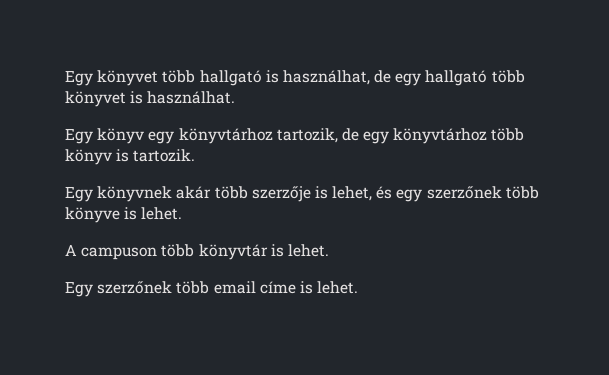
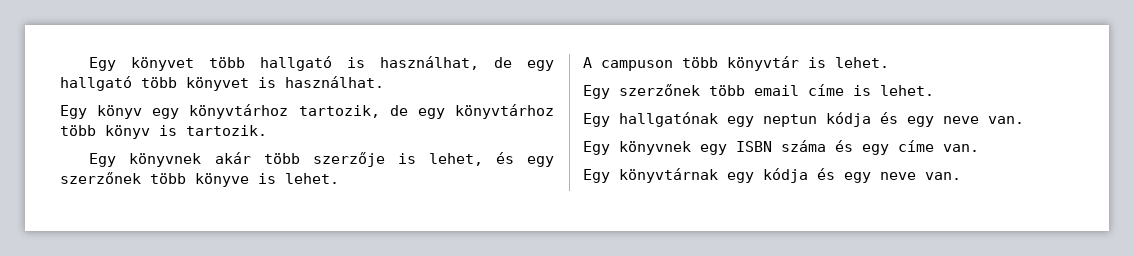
(359, 287) none -> [583,112,1024,127] [583,140,979,155] [583,168,961,183] // Egy hallgatónak egy neptun kódja és egy neve van. // Egy könyvnek egy ISBN száma és egy címe van. // Egy könyvtárnak egy kódja és egy neve van.

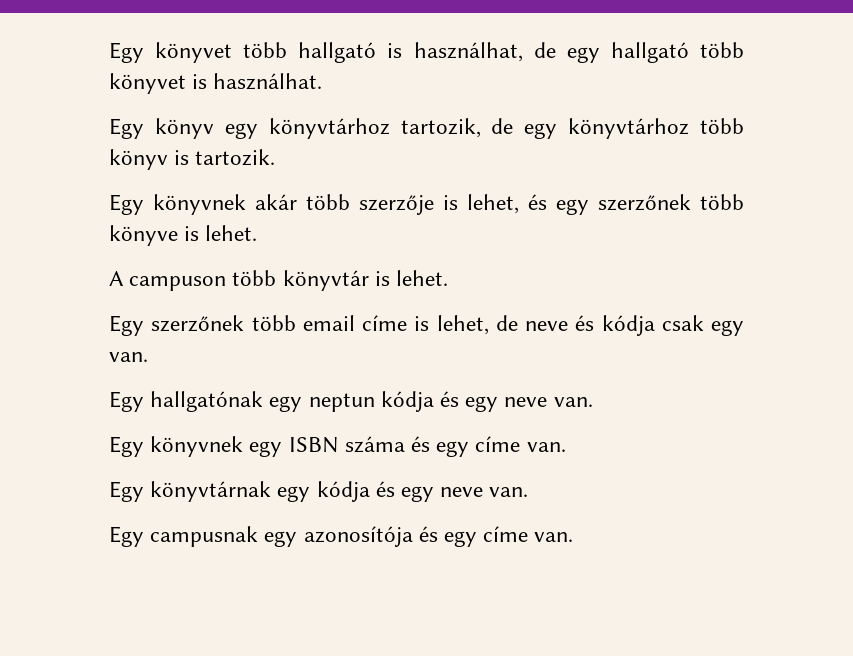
[880,85,934,96] lehet. -> [436,315,744,336] [109,352,148,362] lehet, de neve és kódja csak egy van.
(961, 176) none -> [109,526,574,547] // Egy campusnak egy azonosítója és egy címe van.

